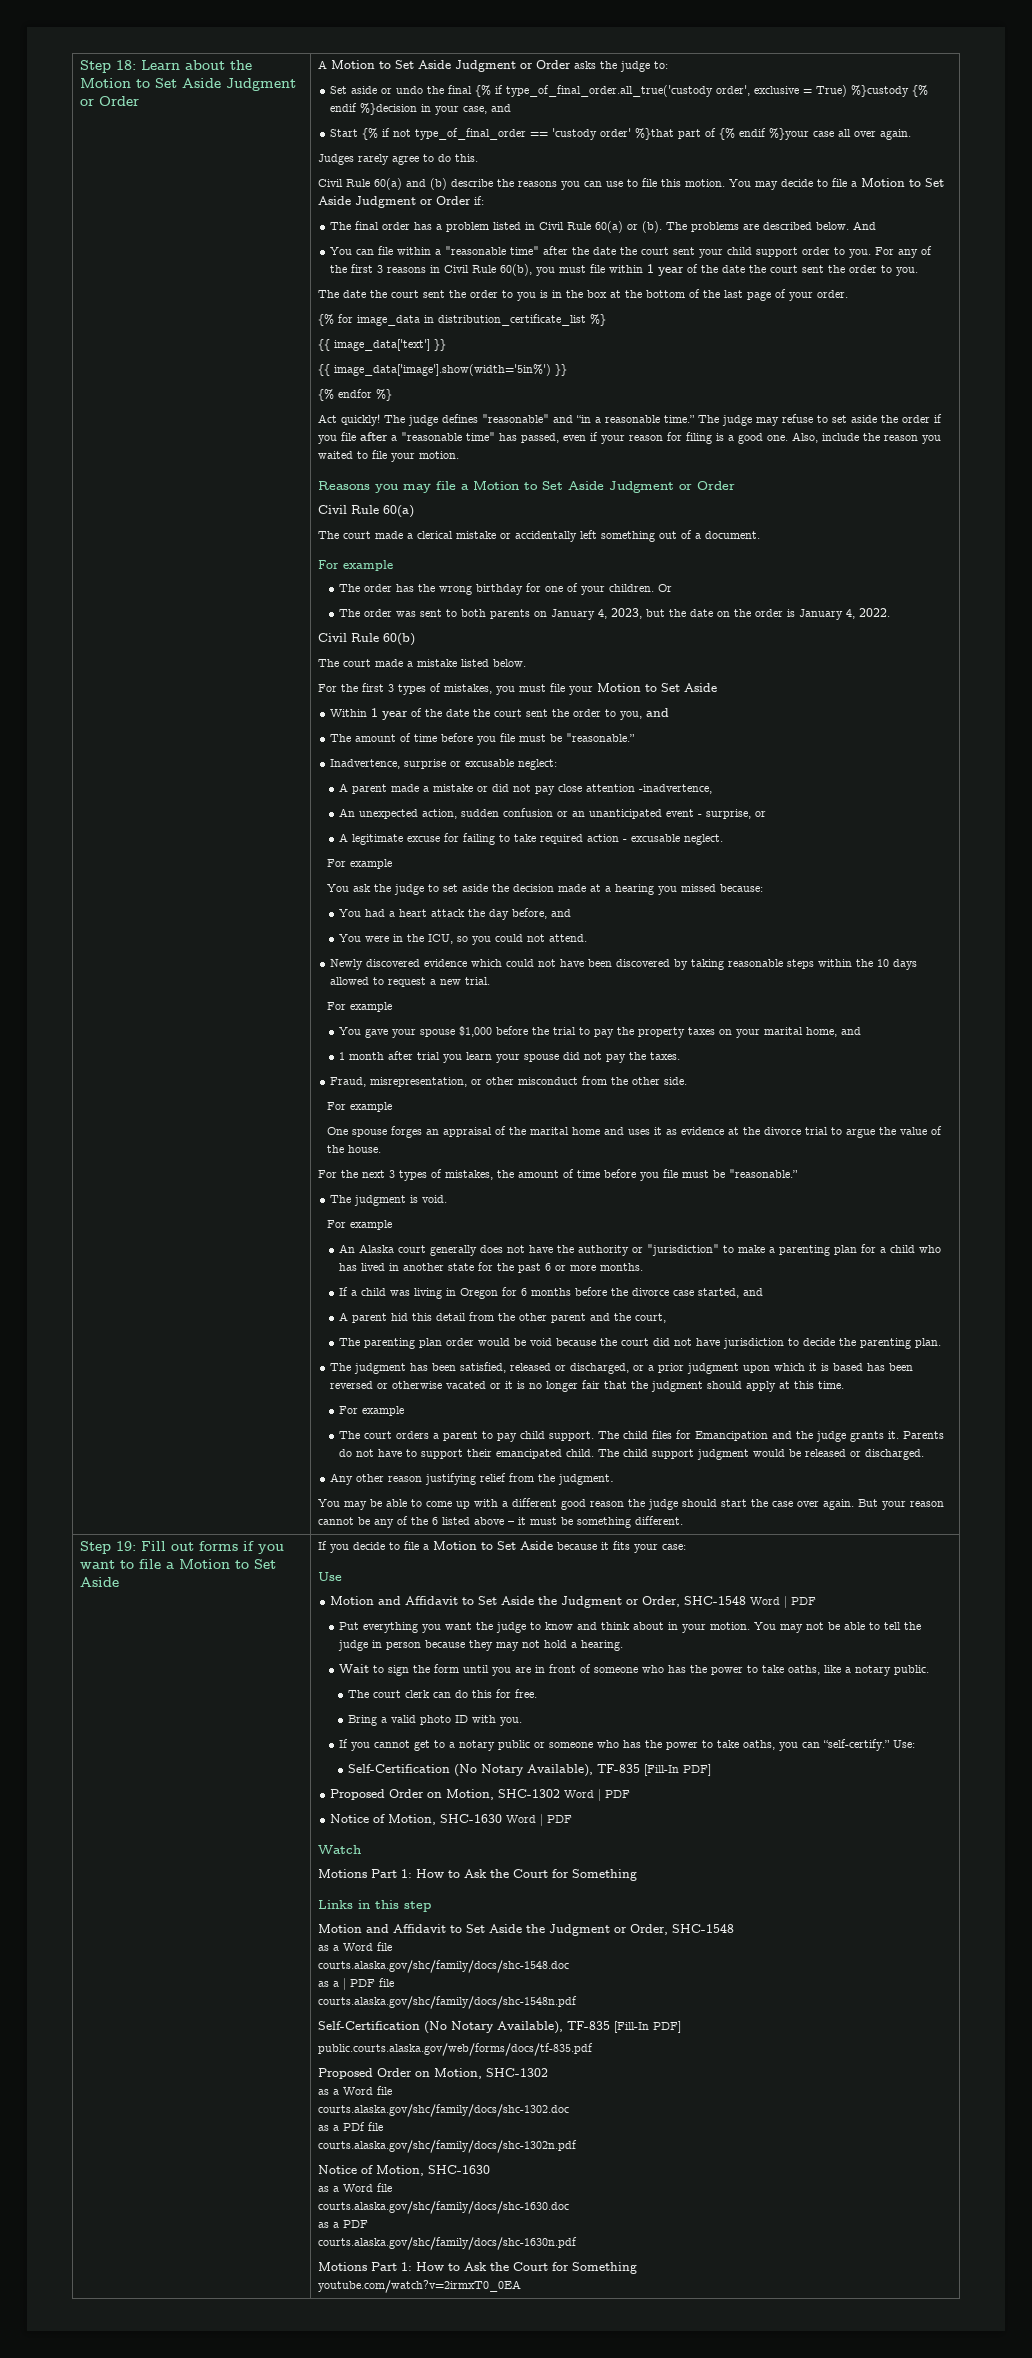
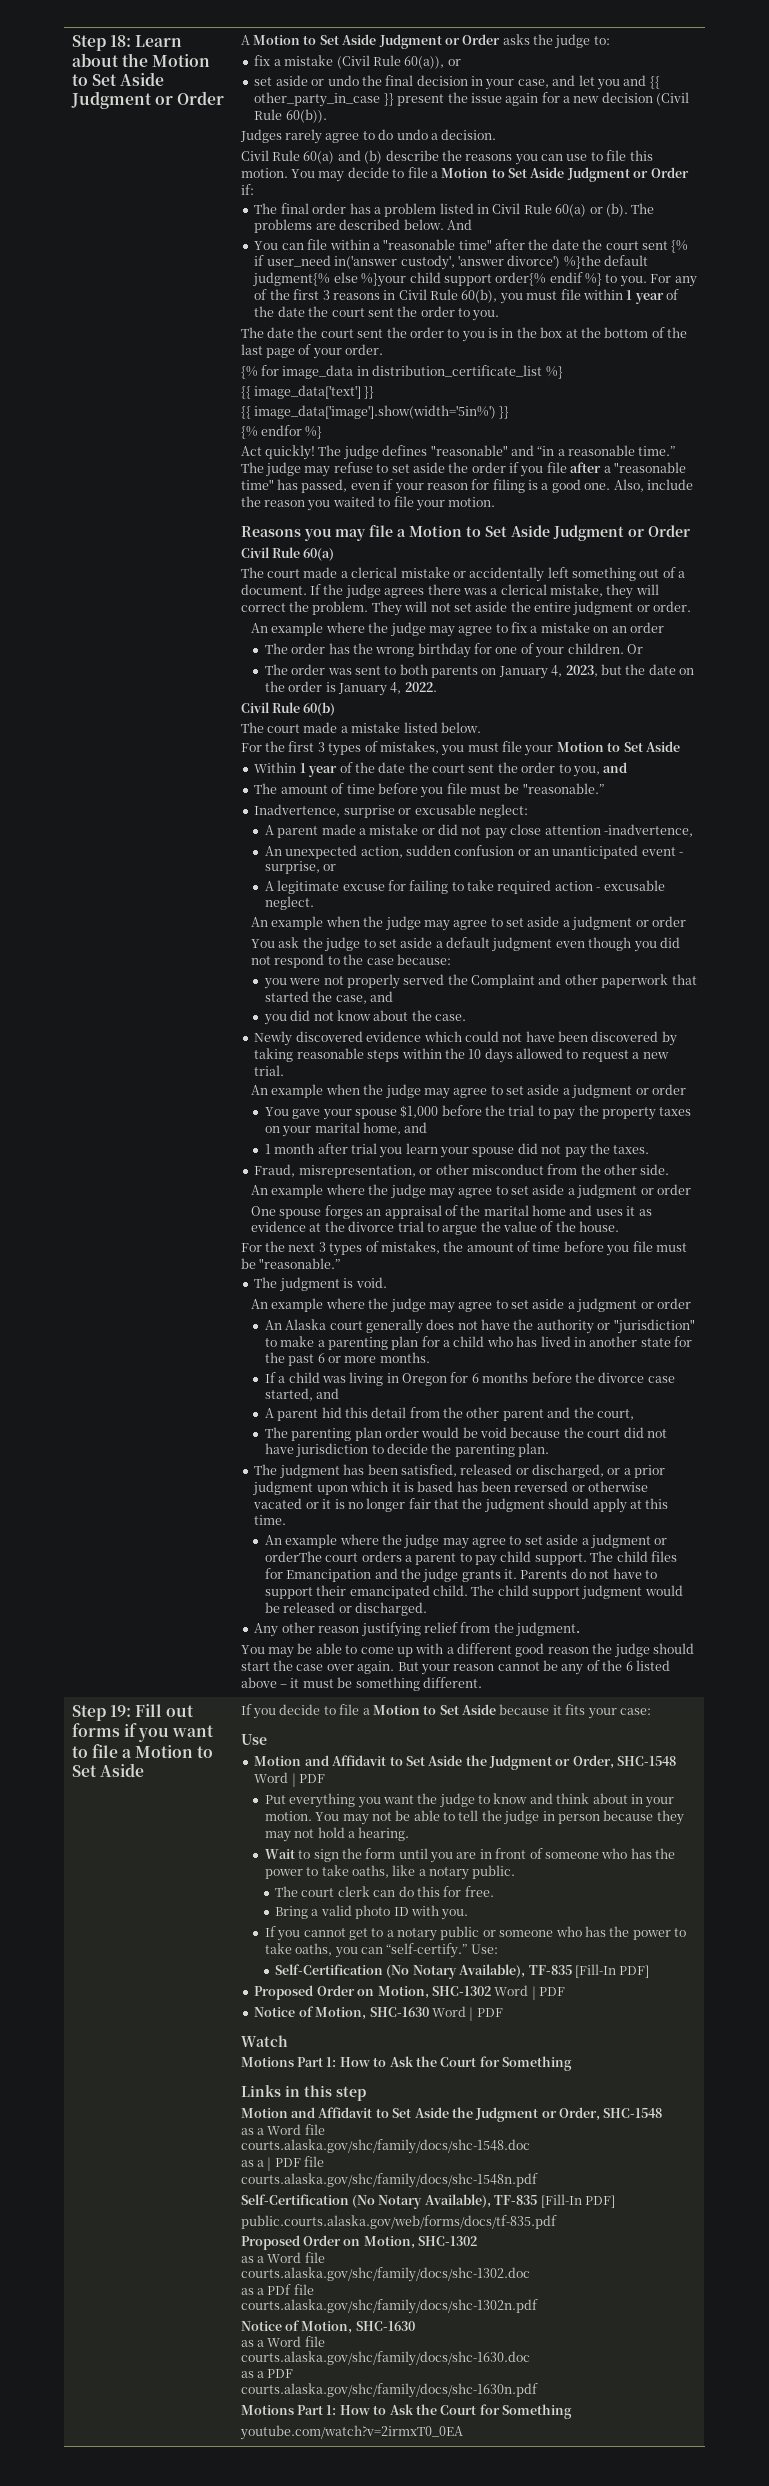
[330,86,348,94] Set -> [254,55,461,69] [254,77,273,86] fix a mistake (Civil Rule 60(a)), or // set
[475,85,929,97] [330,103,512,115] [330,128,912,140] {% if type_of_final_order.all_true('custody order', exclusive = True) %}custody {% endif %}decision in your case, and // Start {% if not type_of_final_order == 'custody order' %}that part of {% endif %}your case all over again. -> [416,75,660,90] [254,92,690,107] [254,109,327,123] decision in your case, and let you and {{ other_party_in_case }} present the issue again for a new decision (Civil Rule 60(b)).
[454,154,478,162] this. -> [396,129,497,140] undo a decision.
[699,247,831,258] your child support order -> [671,240,689,253] [254,255,649,270] [253,272,603,287] {% if user_need in('answer custody', 'answer divorce') %}the default judgment{% else %}your child support order{% endif %}
[317,560,393,571] // For example -> [310,584,659,599] [240,601,692,616] [250,622,664,637] If the judge agrees there was a clerical mistake, they will correct the problem. They will not set aside the entire judgment or order. // An example where the judge may agree to fix a mistake on an order
[326,859,392,869] For example -> [250,916,686,931] An example when the judge may agree to set aside a judgment or order
[491,884,763,895] [339,908,572,920] [339,934,588,945] the decision made at a hearing you missed because: // You had a heart attack the day before, and // You were in the ICU, so you could not attend. -> [435,937,680,952] [250,954,451,968] [263,974,697,989] [264,991,393,1004] [263,1010,466,1025] a default judgment even though you did not respond to the case because: // you were not properly served the Complaint and other paperwork that started the case, and // you did not know about the case.
[326,1002,392,1012] For example -> [250,1084,686,1099] An example when the judge may agree to set aside a judgment or order
[326,1102,392,1112] For example -> [250,1184,691,1199] An example where the judge may agree to set aside a judgment or order
[326,1220,392,1230] For example -> [250,1298,691,1313] An example where the judge may agree to set aside a judgment or order
[339,1406,405,1416] [339,1431,361,1439] For example // The -> [264,1534,668,1549] [264,1551,322,1562] An example where the judge may agree to set aside a judgment or orderThe

